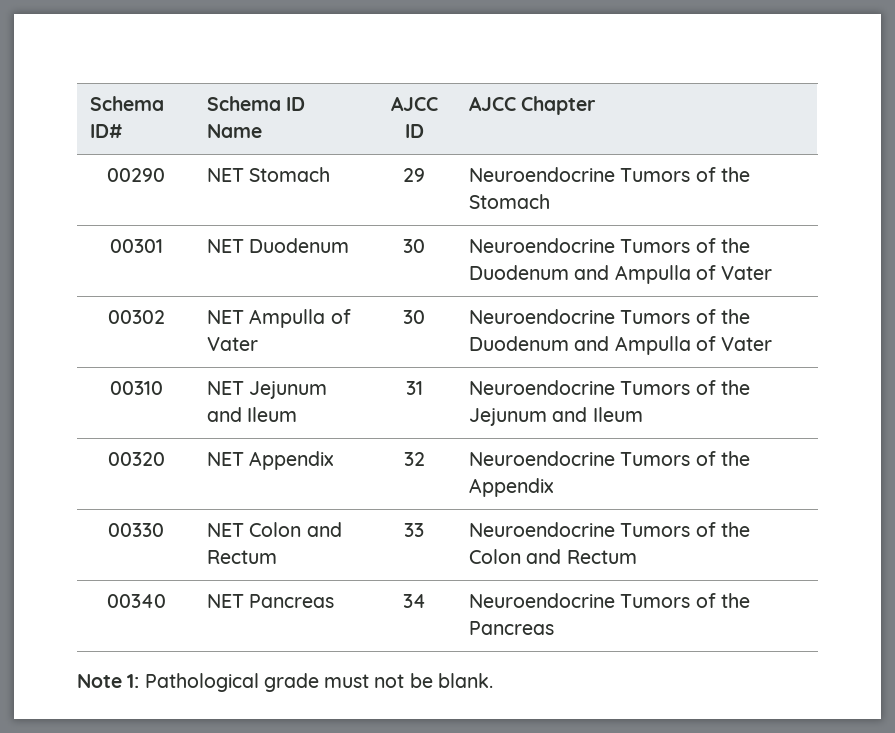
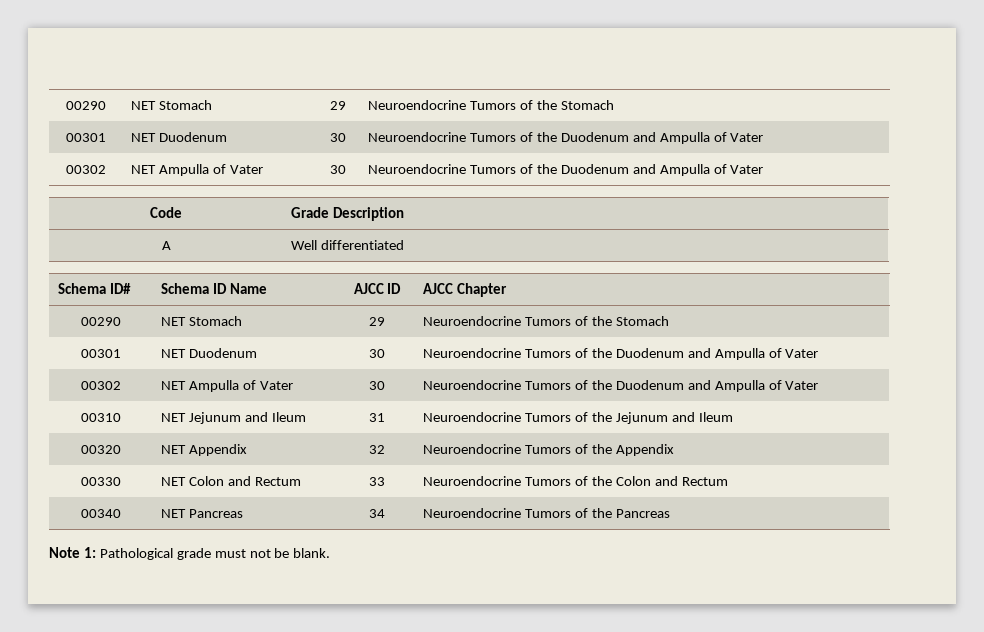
(90, 103) none -> [66,101,106,110] [131,100,213,110] [329,101,346,110] [368,100,614,110] [66,133,106,142] [131,132,228,142] [329,133,346,142] [368,132,764,144] [66,165,106,174] [131,164,263,176] [329,165,346,174] [368,164,764,176] [150,207,182,218] [291,207,405,221] [161,241,171,250] [291,240,405,250] 00290 | NET Stomach | 29 | Neuroendocrine Tumors of the Stomach // 00301 | NET Duodenum | 30 | Neuroendocrine Tumors of the Duodenum and Ampulla of Vater // 00302 | NET Ampulla of Vater | 30 | Neuroendocrine Tumors of the Duodenum and Ampulla of Vater // Code | Grade Description // A | Well differentiated //

